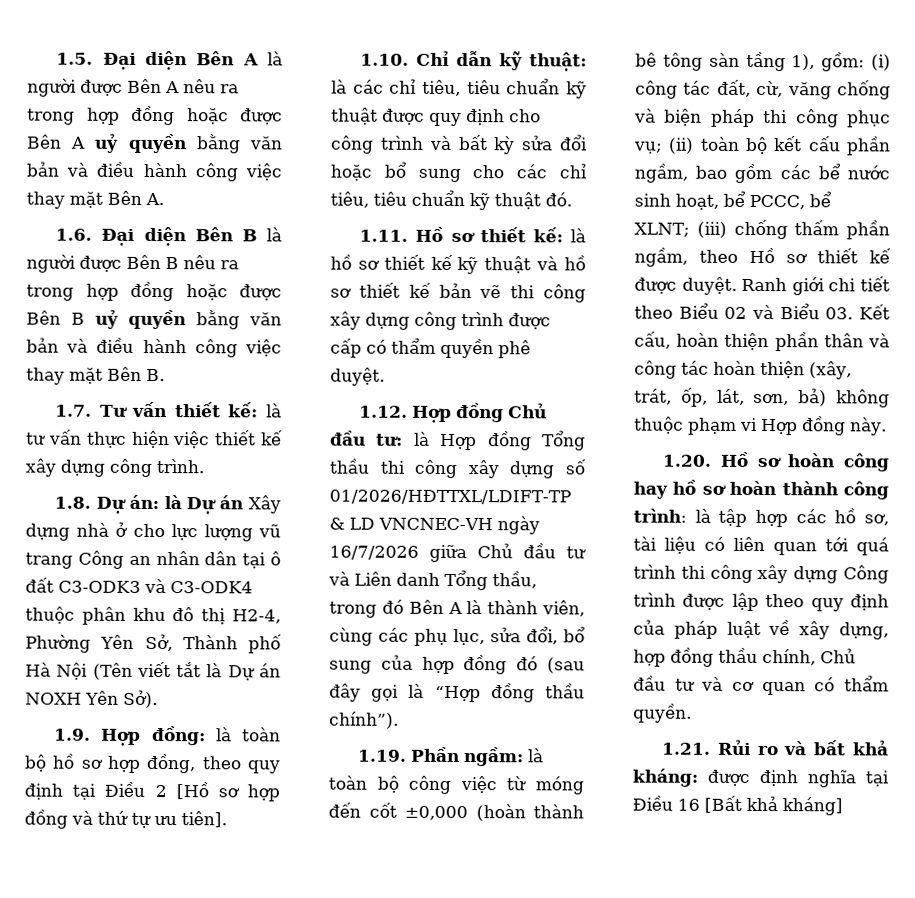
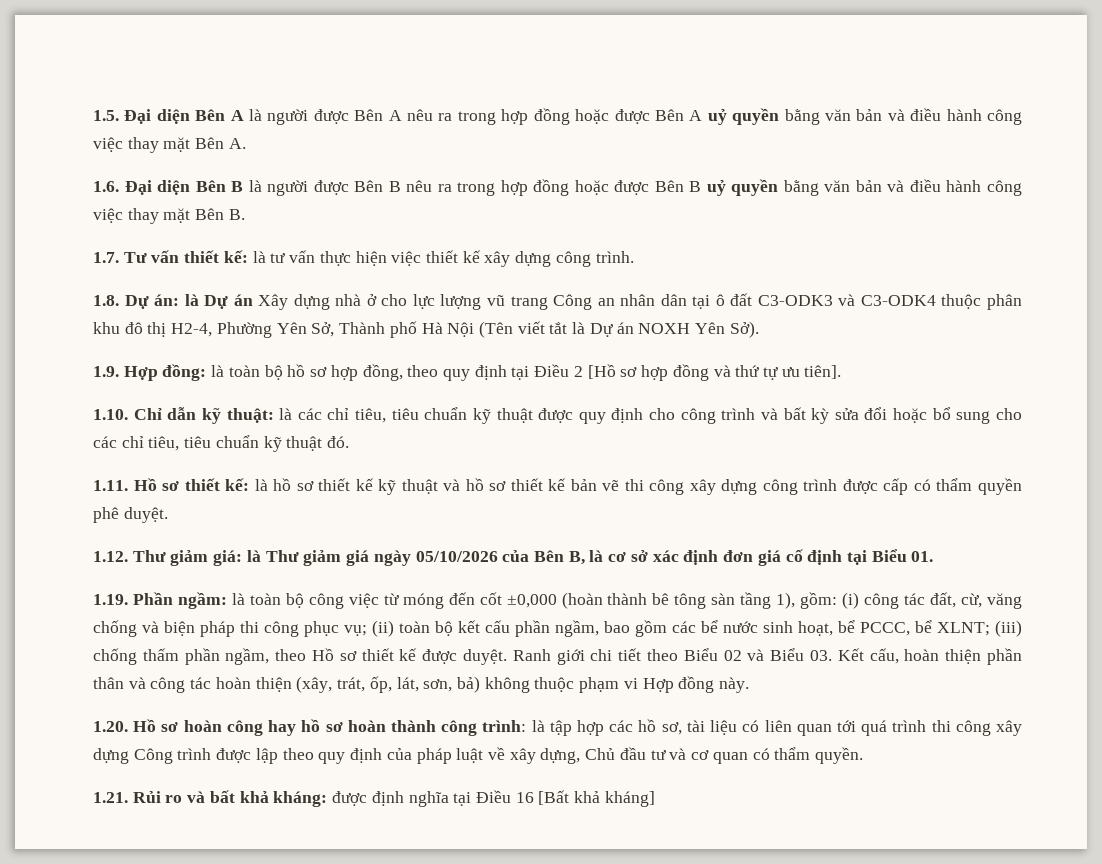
[412,402,548,423] [330,430,586,451] [329,458,586,479] [329,489,571,505] [329,516,540,535] [329,543,586,563] [328,569,537,591] [329,599,585,618] [329,626,585,646] [329,654,585,675] [329,683,585,703] [329,711,399,729] Hợp đồng Chủ đầu tư: là Hợp đồng Tổng thầu thi công xây dựng số 01/2026/HĐTTXL/LDIFT-TP & LD VNCNEC-VH ngày 16/7/2026 giữa Chủ đầu tư và Liên danh Tổng thầu, trong đó Bên A là thành viên, cùng các phụ lục, sửa đổi, bổ sung của hợp đồng đó (sau đây gọi là “Hợp đồng thầu chính”). -> [132,549,934,566] Thư giảm giá: là Thư giảm giá ngày 05/10/2026 của Bên B, là cơ sở xác định đơn giá cố định tại Biểu 01.
[633,647,816,667] hợp đồng thầu chính, -> (581, 756) none

